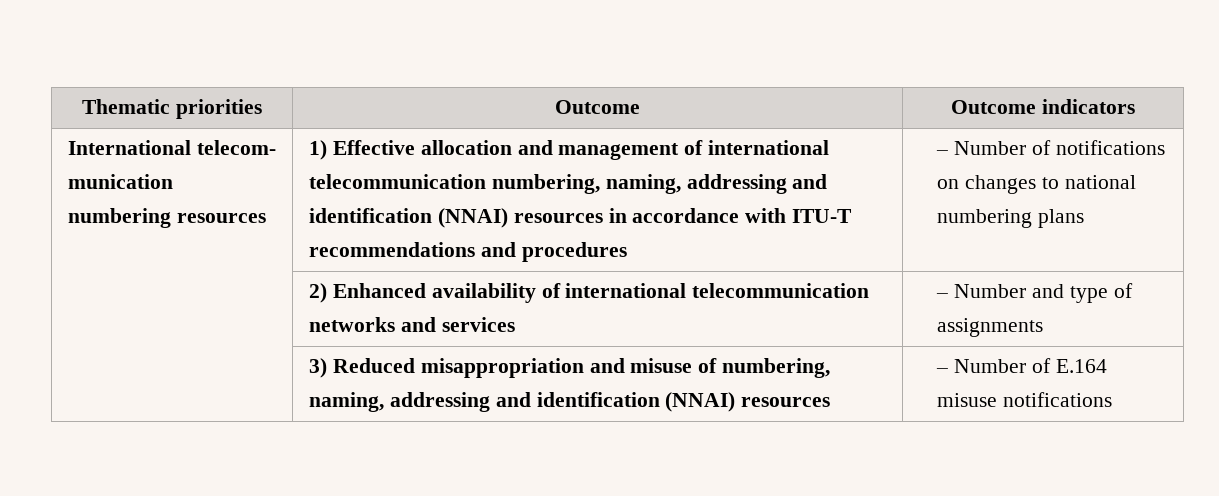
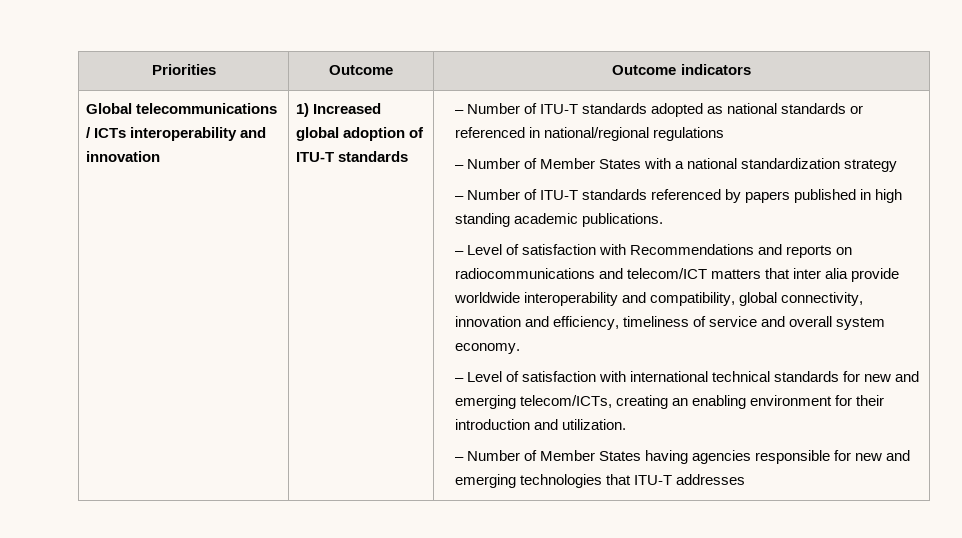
[82,99,262,119] Thematic priorities -> [151,64,216,75] Priorities
[68,140,276,155] [68,174,174,189] [68,208,266,228] [309,140,829,160] [309,174,828,194] [309,208,852,228] [309,242,627,262] [936,140,1165,155] [937,175,1136,194] [937,209,1085,228] [309,283,870,303] [309,317,515,332] [936,283,1133,303] [937,318,1044,337] [309,358,830,378] [309,392,831,412] [936,358,1107,373] [937,392,1113,407] International telecom- munication numbering resources | 1) Effective allocation and management of international telecommunication numbering, naming, addressing and identification (NNAI) resources in accordance with ITU-T recommendations and procedures | – Number of notifications on changes to national numbering plans // | 2) Enhanced availability of international telecommunication networks and services | – Number and type of assignments // | 3) Reduced misappropriation and misuse of numbering, naming, addressing and identification (NNAI) resources | – Number of E.164 misuse notifications -> [85,103,277,114] [85,127,267,141] [85,151,160,162] [295,103,381,117] [295,127,424,141] [295,151,408,162] [454,103,864,117] [454,127,724,141] [454,158,898,172] [454,189,903,203] [454,213,663,227] [454,244,853,258] [454,268,900,282] [453,292,864,306] [454,316,886,330] [454,343,520,354] [454,371,920,382] [454,395,885,409] [454,419,626,430] [454,450,911,464] [454,474,745,488] Global telecommunications / ICTs interoperability and innovation | 1) Increased global adoption of ITU-T standards | – Number of ITU-T standards adopted as national standards or referenced in national/regional regulations // – Number of Member States with a national standardization strategy // – Number of ITU-T standards referenced by papers published in high standing academic publications. // – Level of satisfaction with Recommendations and reports on radiocommunications and telecom/ICT matters that inter alia provide worldwide interoperability and compatibility, global connectivity, innovation and efficiency, timeliness of service and overall system economy. // – Level of satisfaction with international technical standards for new and emerging telecom/ICTs, creating an enabling environment for their introduction and utilization. // – Number of Member States having agencies responsible for new and emerging technologies that ITU-T addresses

